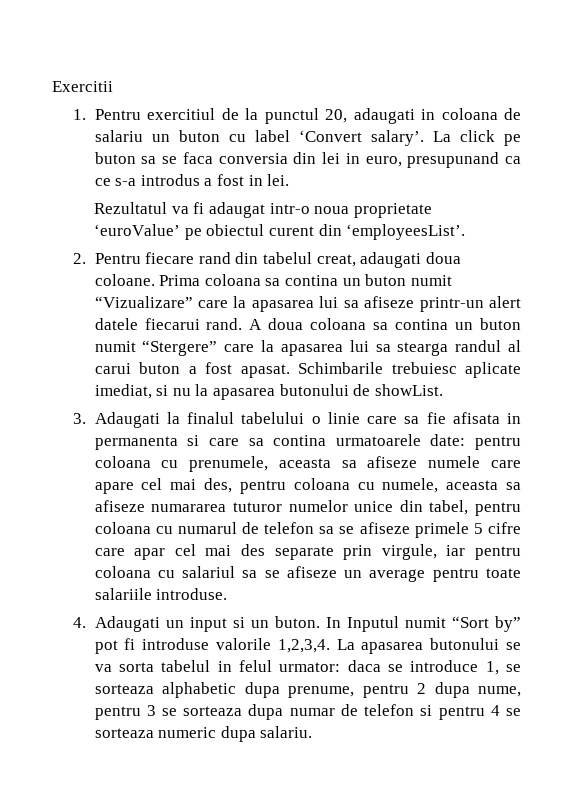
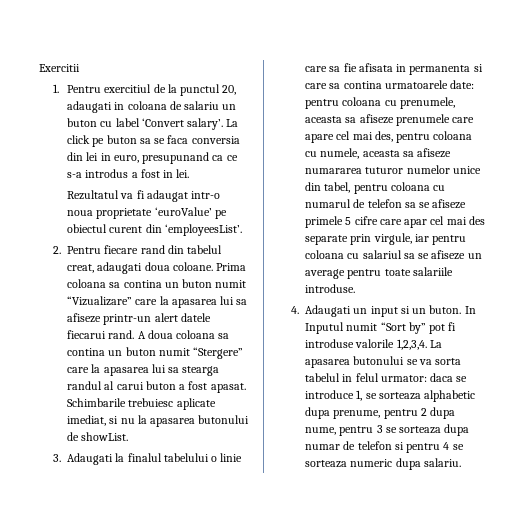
[428,456,481,468] numele -> [395,114,450,126] prenumele

